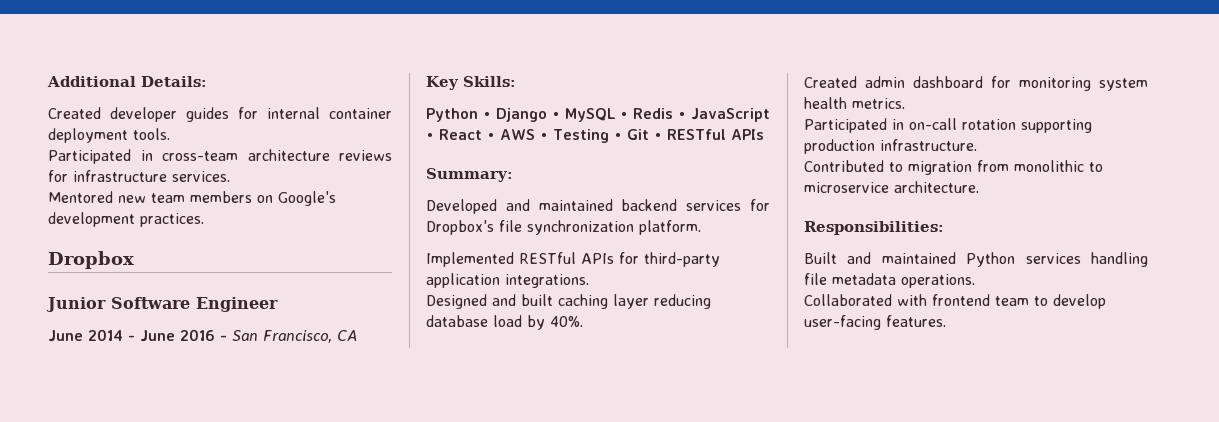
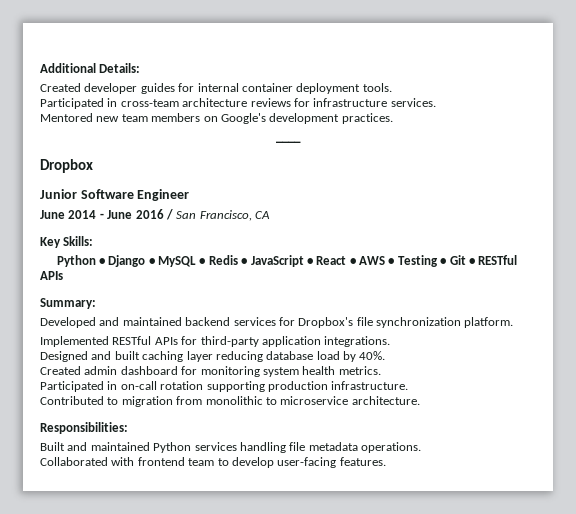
(204, 220) none -> [276,141,301,143] // ____
[220,335,227,341] - -> [165,209,173,220] /

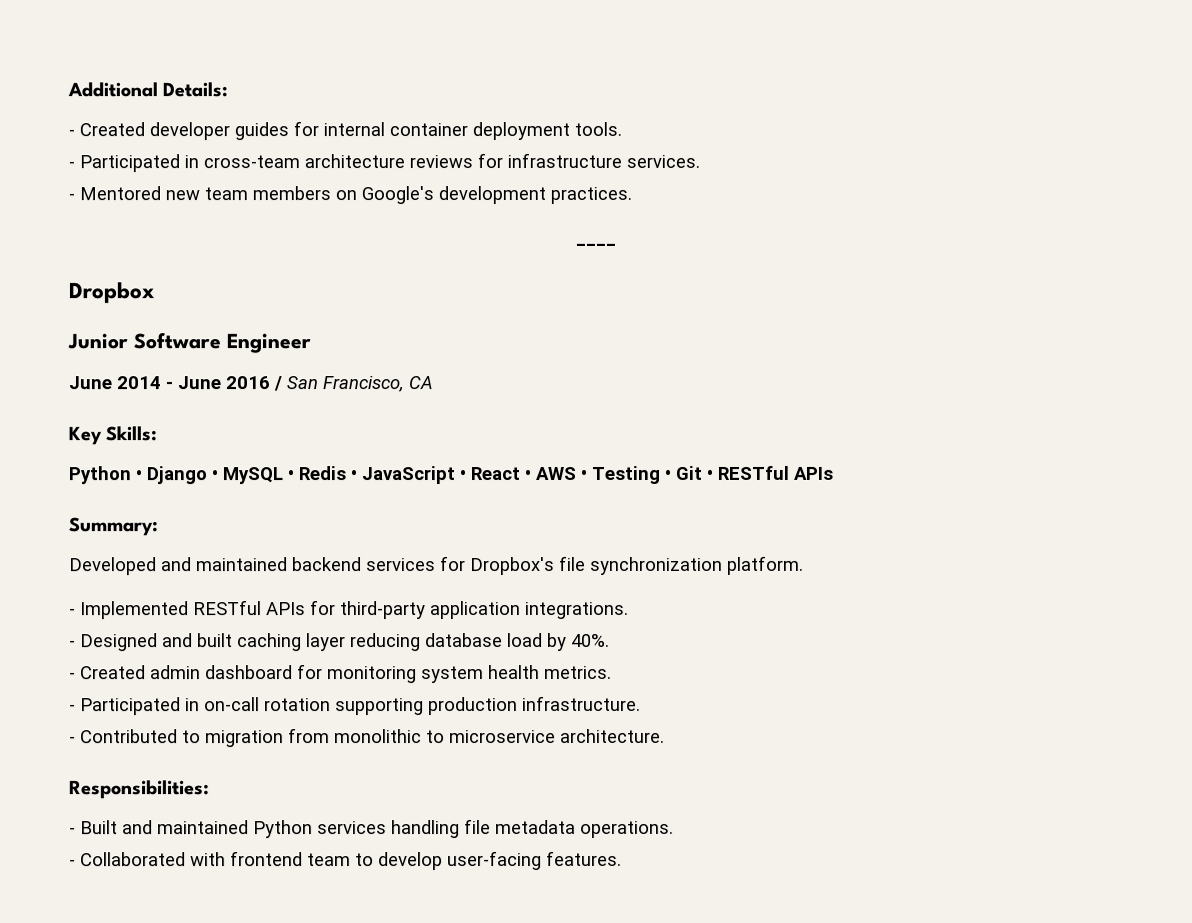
(141, 68) none -> [68,129,75,137] -
(392, 87) none -> [68,161,75,169] -
(436, 102) none -> [68,193,75,201] -
(514, 322) none -> [69,608,76,616] -
(391, 341) none -> [69,640,76,648] -
(386, 355) none -> [69,672,76,680] -
(381, 370) none -> [69,704,76,712] -
(409, 385) none -> [69,736,76,744] -
(128, 428) none -> [69,827,76,835] -
(421, 447) none -> [69,859,76,867] -

